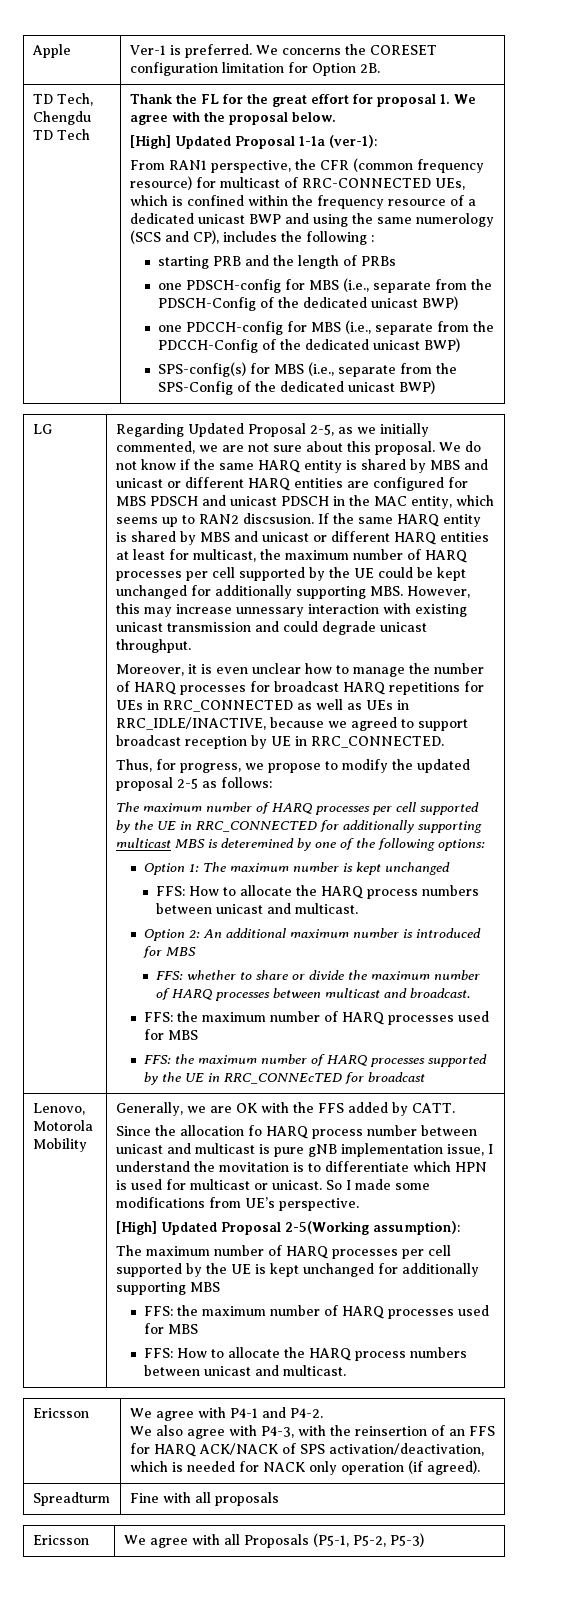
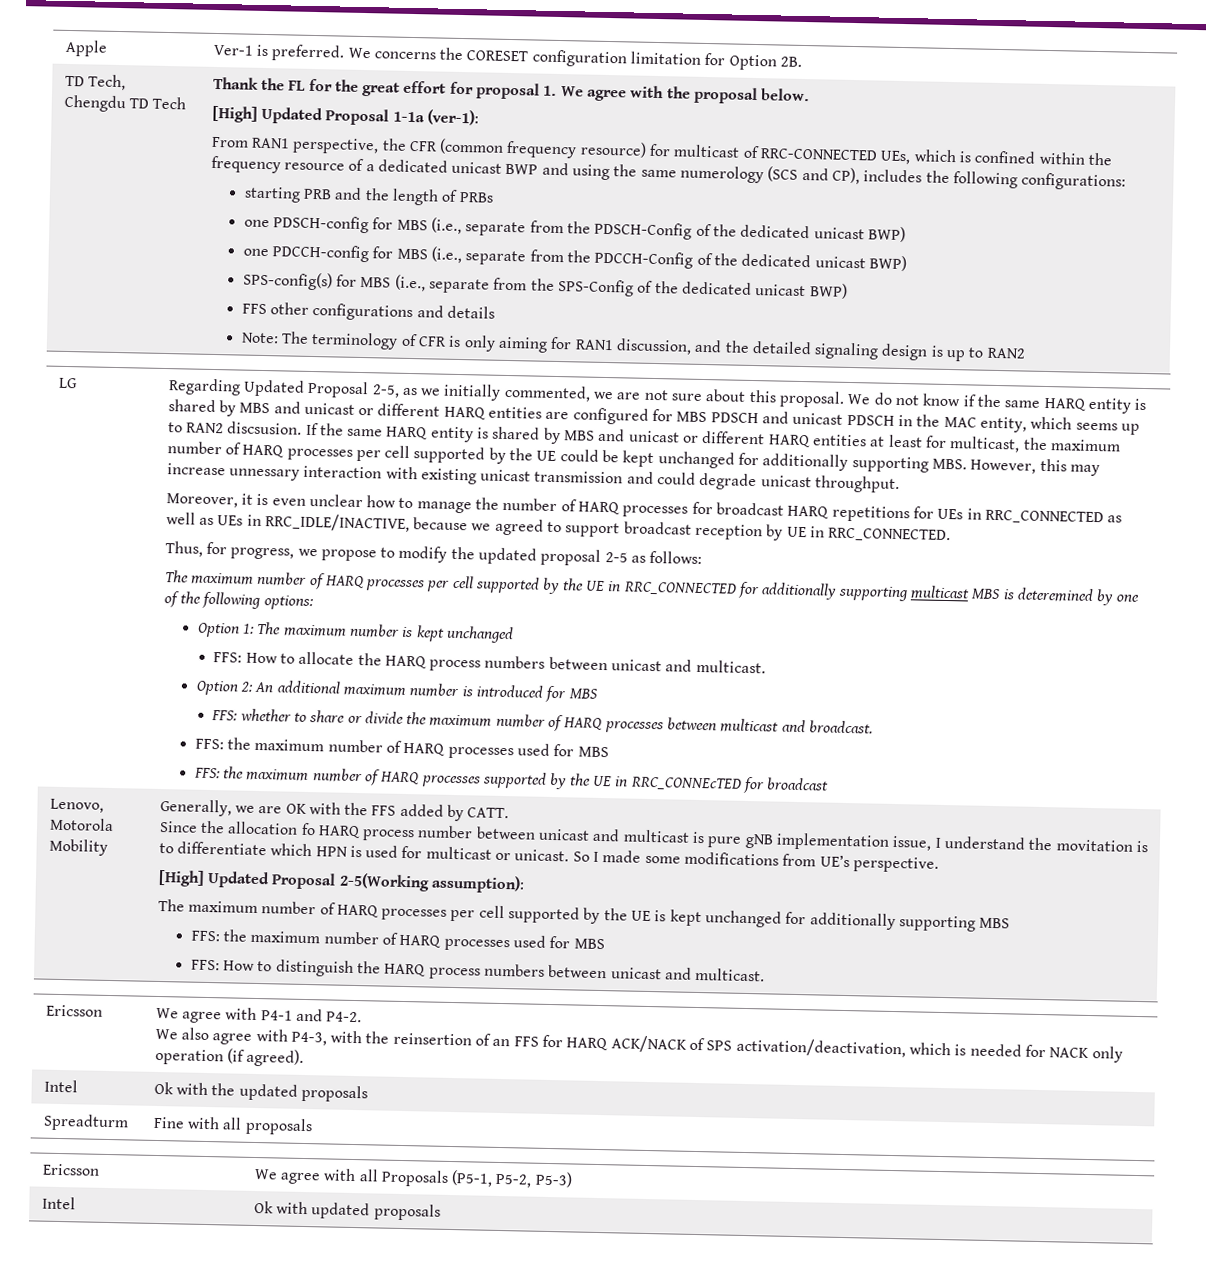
[370,235,374,242] : -> [1021,172,1127,191] configurations:
(435, 387) none -> [241,302,495,322] [240,331,1026,362] // FFS other configurations and details // Note: The terminology of CFR is only aiming for RAN1 discussion, and the detailed signaling design is up to RAN2
[227,1347,280,1358] allocate -> [275,959,354,977] distinguish
(480, 1467) none -> [43,1079,78,1093] [153,1081,368,1103] // Intel | Ok with the updated proposals
(424, 1540) none -> [41,1196,76,1210] [253,1200,441,1221] // Intel | Ok with updated proposals

